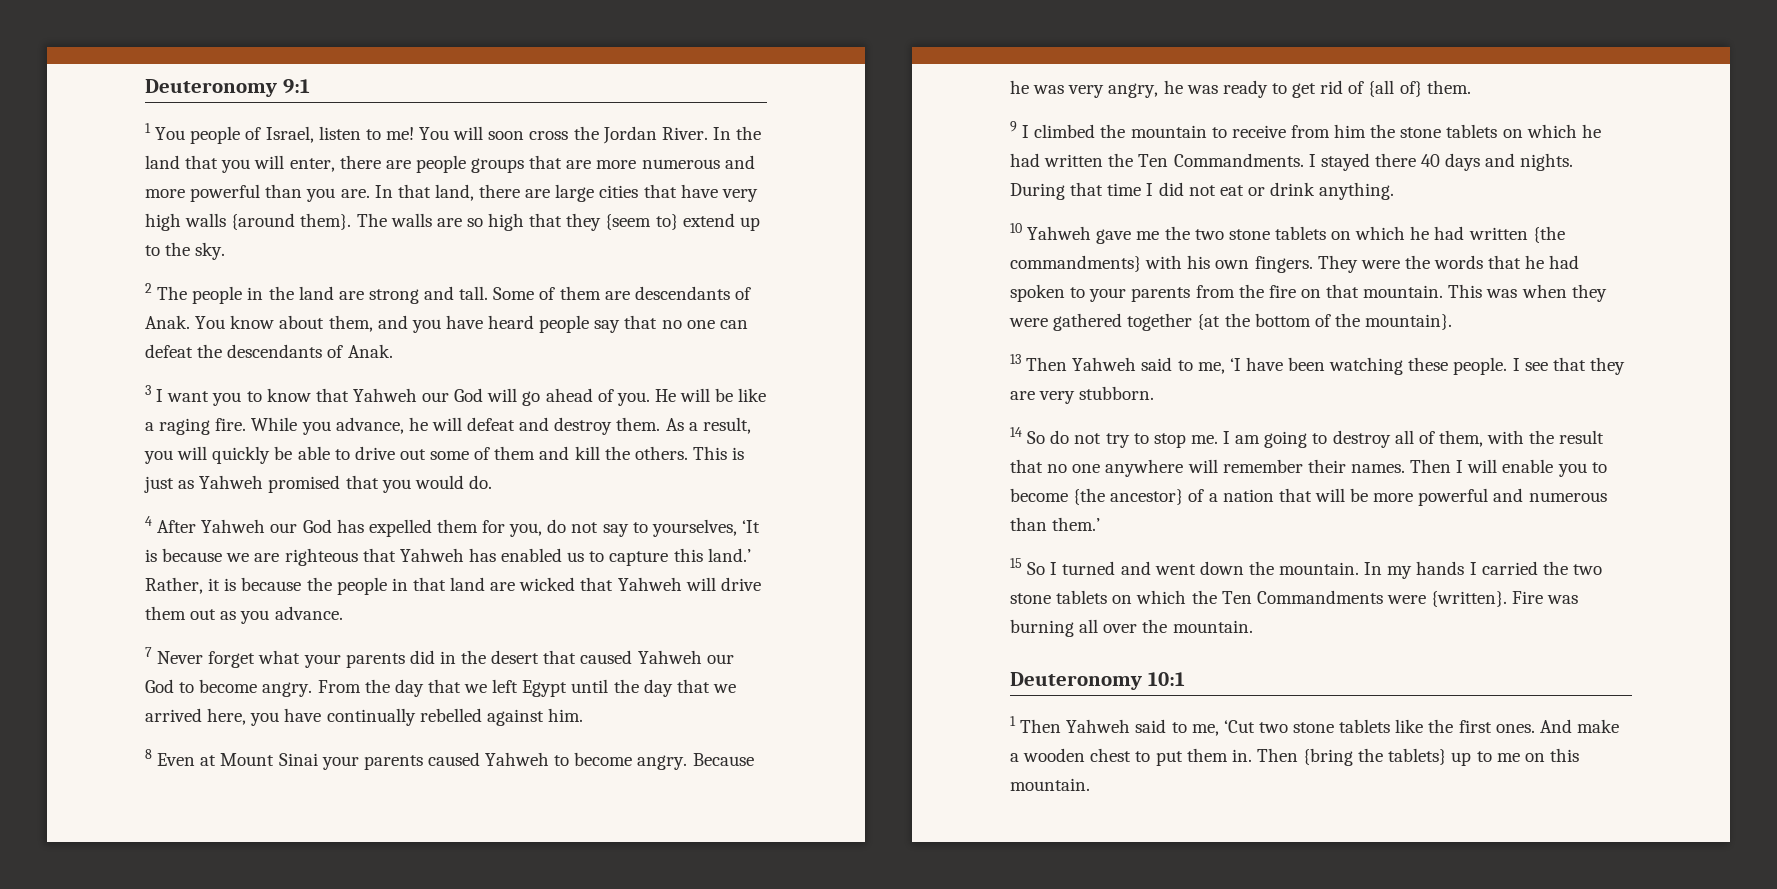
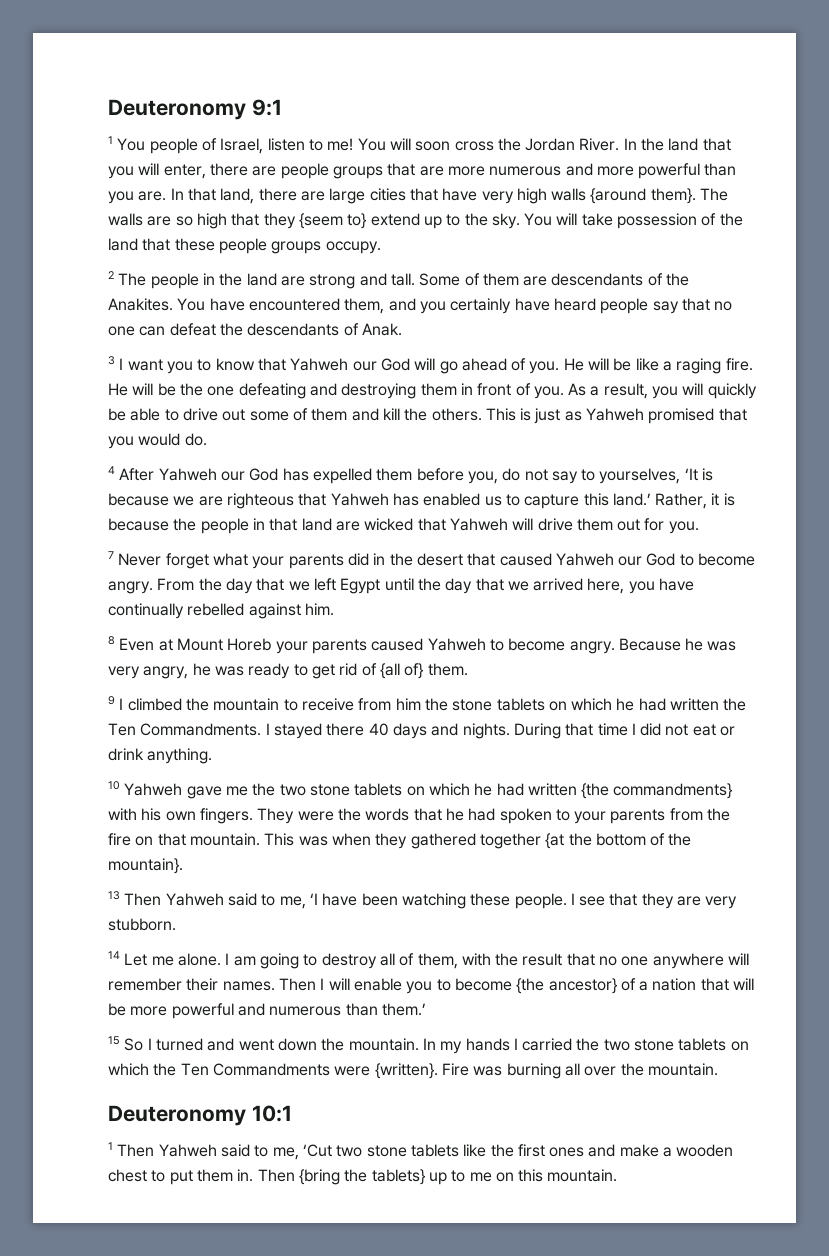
(226, 251) none -> [524,213,743,229] [108,238,381,254] You will take possession of the land that these people groups occupy.
[145,315,325,329] Anak. You know about -> [666,273,690,286] [108,298,340,311] the Anakites. You have encountered
(441, 326) none -> [450,298,512,314] certainly
[251,417,661,435] While you advance, he will defeat and destroy them. -> [108,383,564,399] He will be the one defeating and destroying them in front of you.
[482,520,506,533] for -> [416,468,464,481] before
[220,606,343,624] as you advance. -> [644,518,699,534] for you.
[278,753,318,766] Sinai -> [227,638,272,651] Horeb
[1009,318,1048,327] were -> (408, 841) none
[1027,430,1218,448] So do not try to stop me. -> [124,953,221,966] Let me alone.
[1495,719,1572,733] ones. And -> [549,1144,616,1157] ones and

